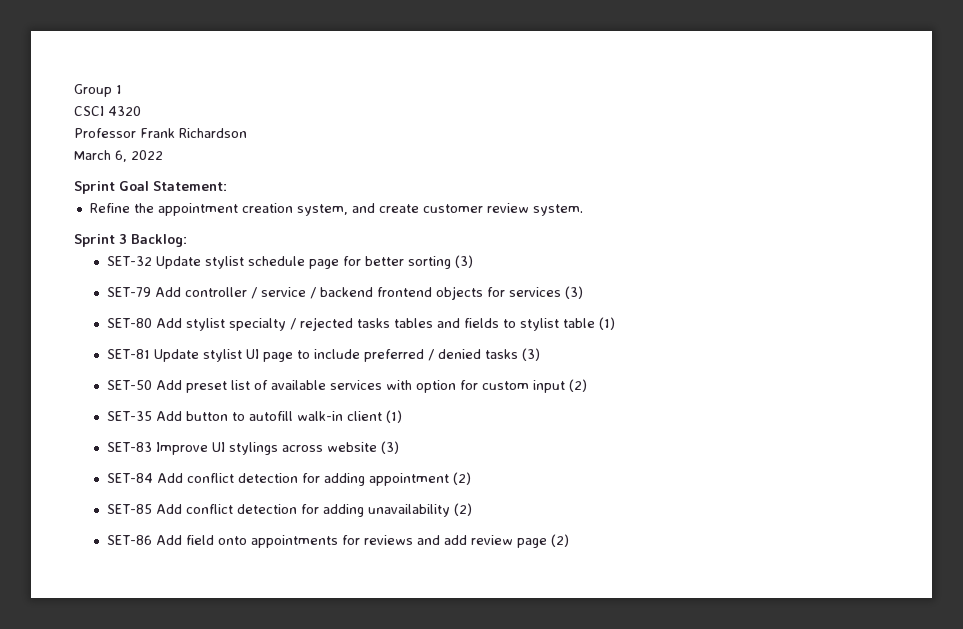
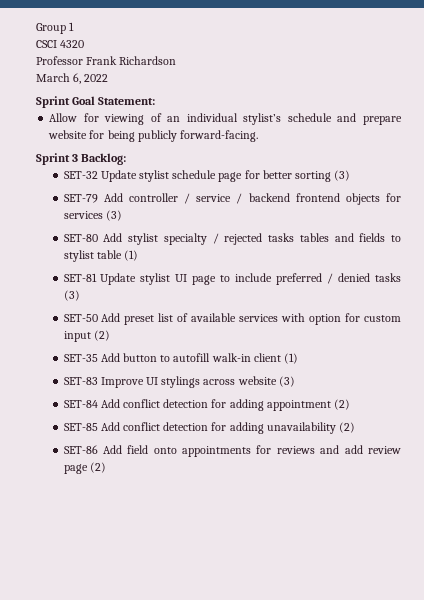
[89,203,583,216] Refine the appointment creation system, and create customer review system. -> [49,113,402,125] [48,130,259,142] Allow for viewing of an individual stylist’s schedule and prepare website for being publicly forward-facing.

